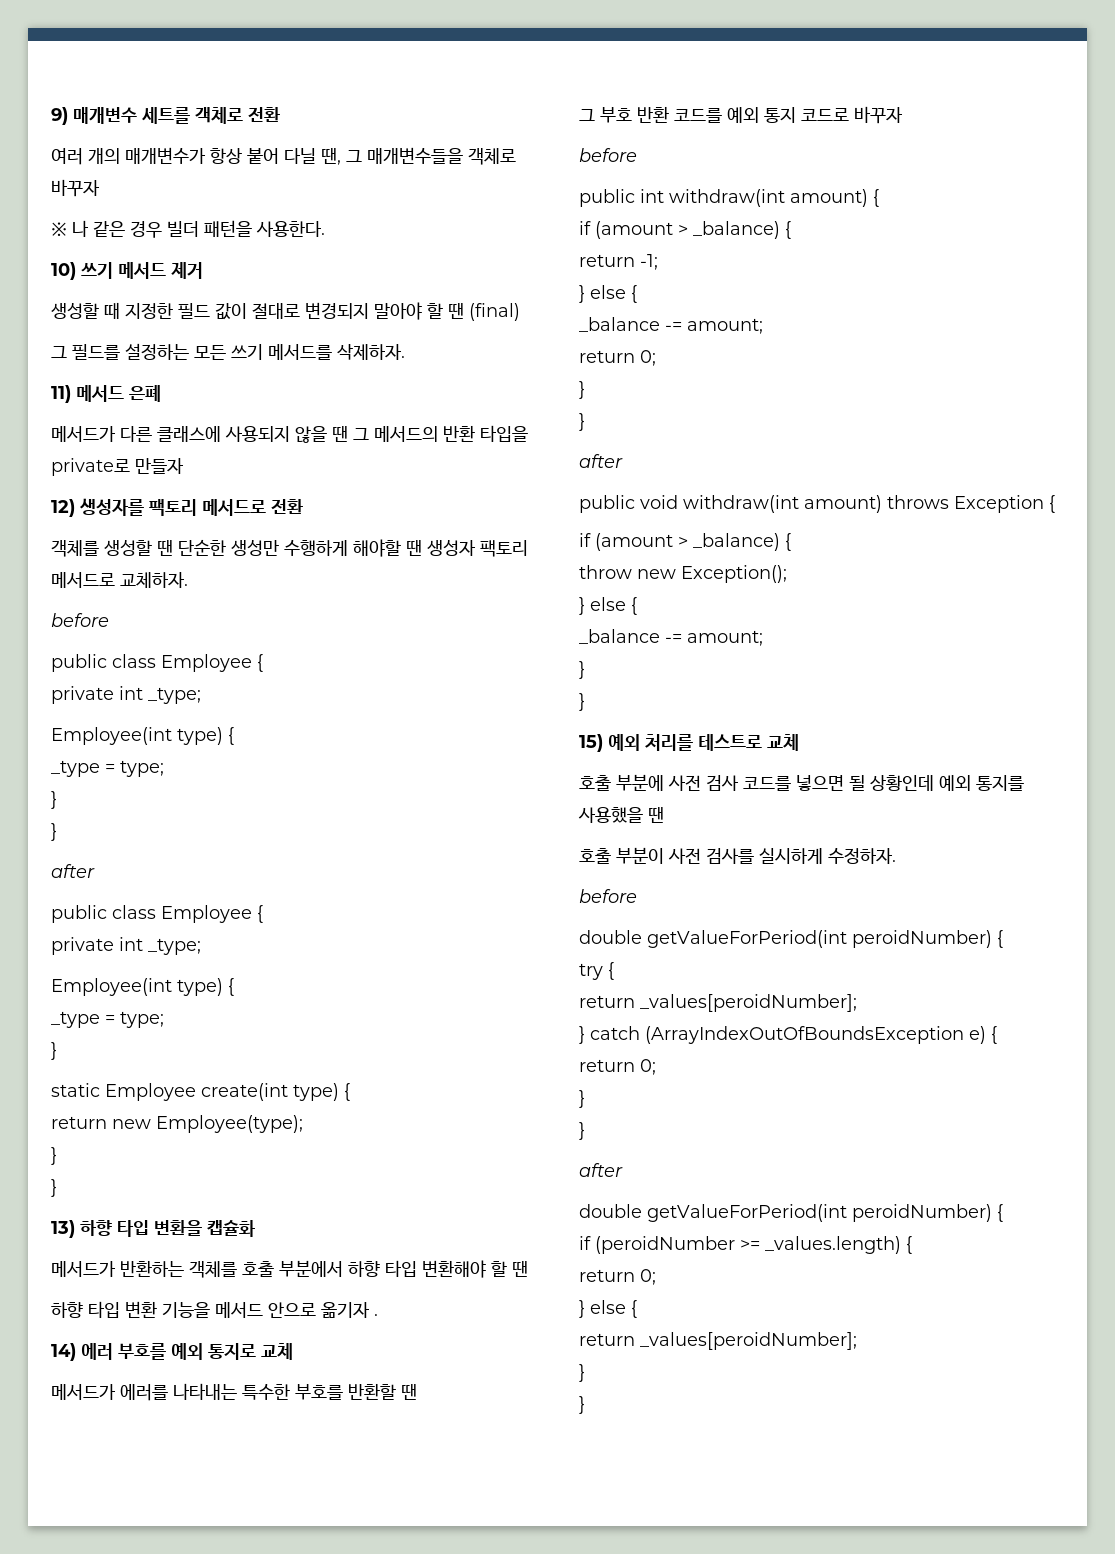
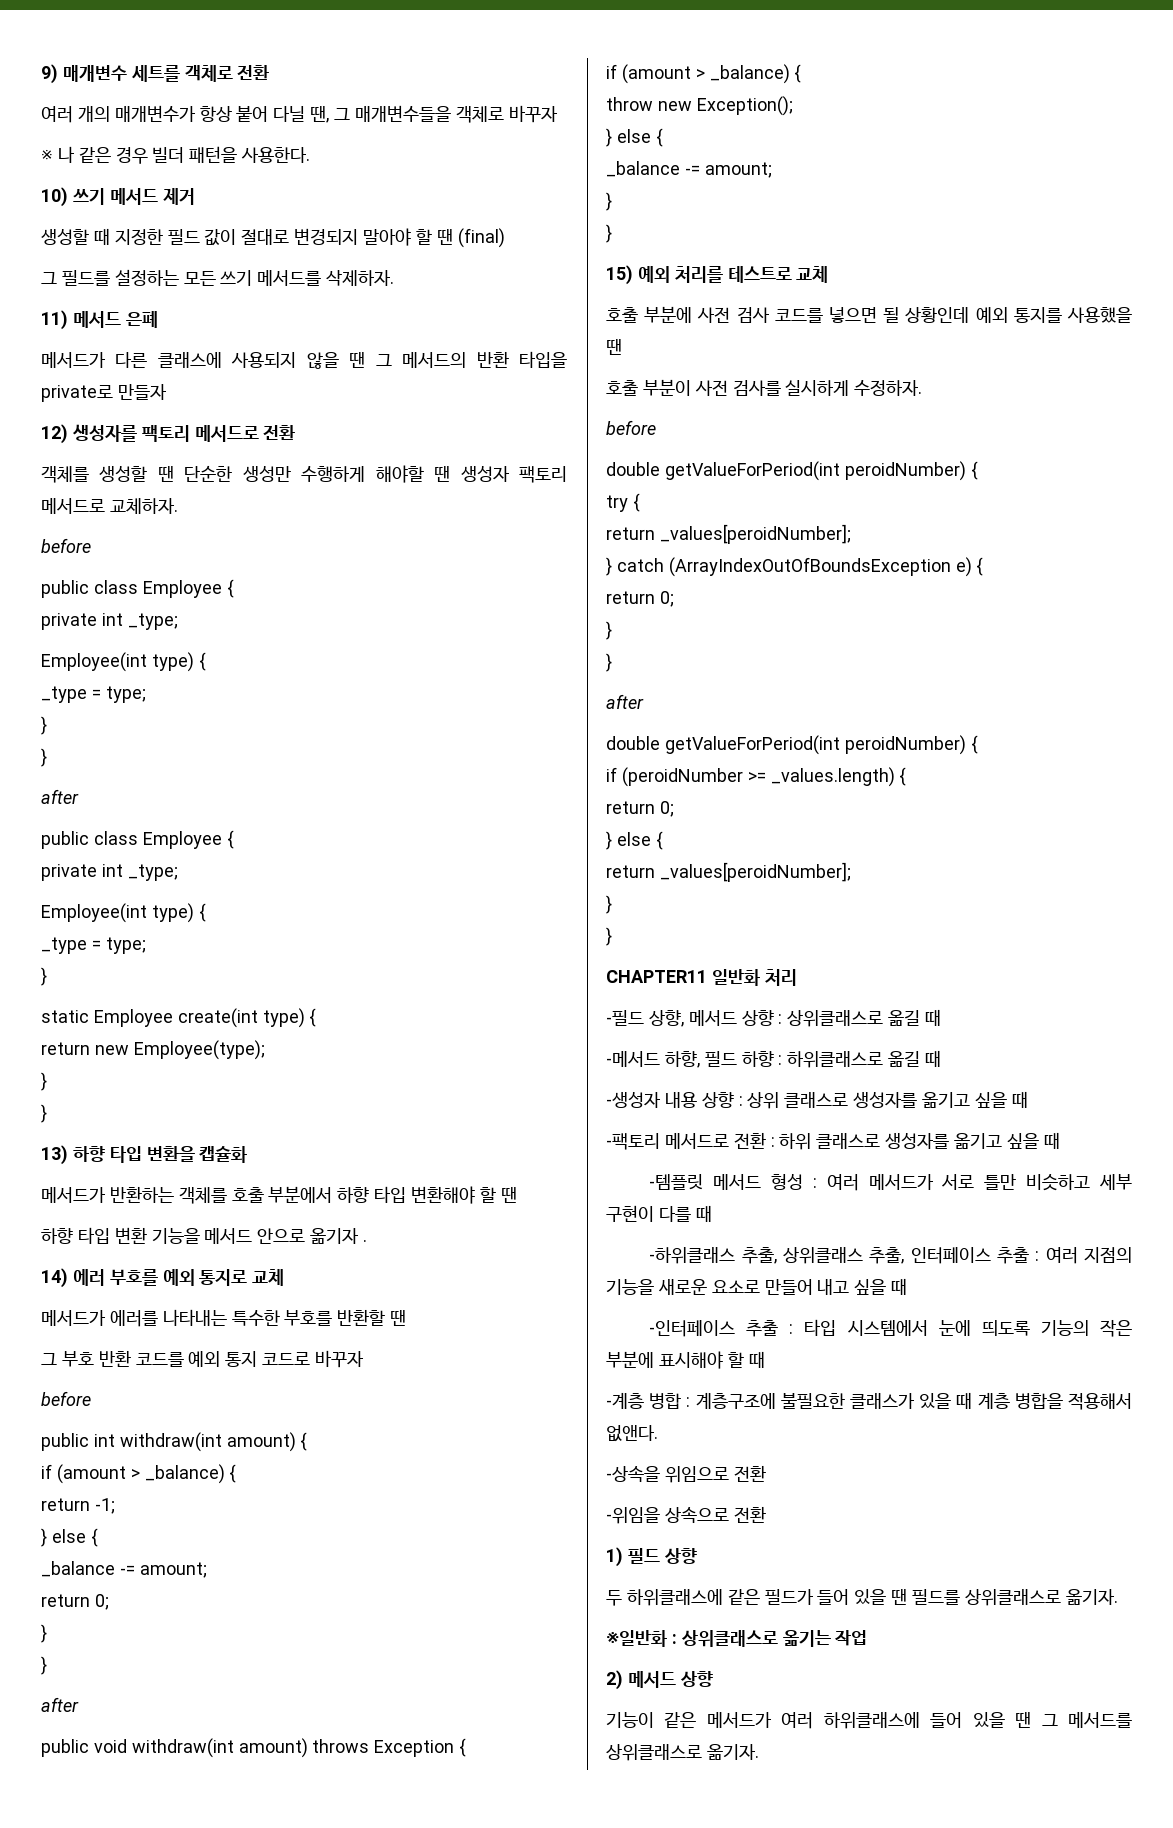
(585, 1405) none -> [606,969,797,986] [606,1009,942,1027] [606,1050,942,1068] [606,1091,1028,1109] [606,1132,1060,1150] [649,1174,1132,1191] [606,1205,712,1222] [649,1247,1132,1264] [606,1278,908,1295] [649,1319,1132,1337] [606,1351,765,1369] [606,1392,1132,1410] [606,1425,658,1442] [606,1465,766,1483] [606,1506,766,1524] [606,1547,697,1567] [606,1589,1118,1606] [606,1630,868,1647] [606,1670,713,1690] [606,1712,1132,1729] [606,1744,759,1761] // CHAPTER11 일반화 처리 // -필드 상향, 메서드 상향 : 상위클래스로 옮길 때 // -메서드 하향, 필드 하향 : 하위클래스로 옮길 때 // -생성자 내용 상향 : 상위 클래스로 생성자를 옮기고 싶을 때 // -팩토리 메서드로 전환 : 하위 클래스로 생성자를 옮기고 싶을 때 // -템플릿 메서드 형성 : 여러 메서드가 서로 틀만 비슷하고 세부 구현이 다를 때 // -하위클래스 추출, 상위클래스 추출, 인터페이스 추출 : 여러 지점의 기능을 새로운 요소로 만들어 내고 싶을 때 // -인터페이스 추출 : 타입 시스템에서 눈에 띄도록 기능의 작은 부분에 표시해야 할 때 // -계층 병합 : 계층구조에 불필요한 클래스가 있을 때 계층 병합을 적용해서 없앤다. // -상속을 위임으로 전환 // -위임을 상속으로 전환 // 1) 필드 상향 // 두 하위클래스에 같은 필드가 들어 있을 땐 필드를 상위클래스로 옮기자. // ※일반화 : 상위클래스로 옮기는 작업 // 2) 메서드 상향 // 기능이 같은 메서드가 여러 하위클래스에 들어 있을 땐 그 메서드를 상위클래스로 옮기자.

